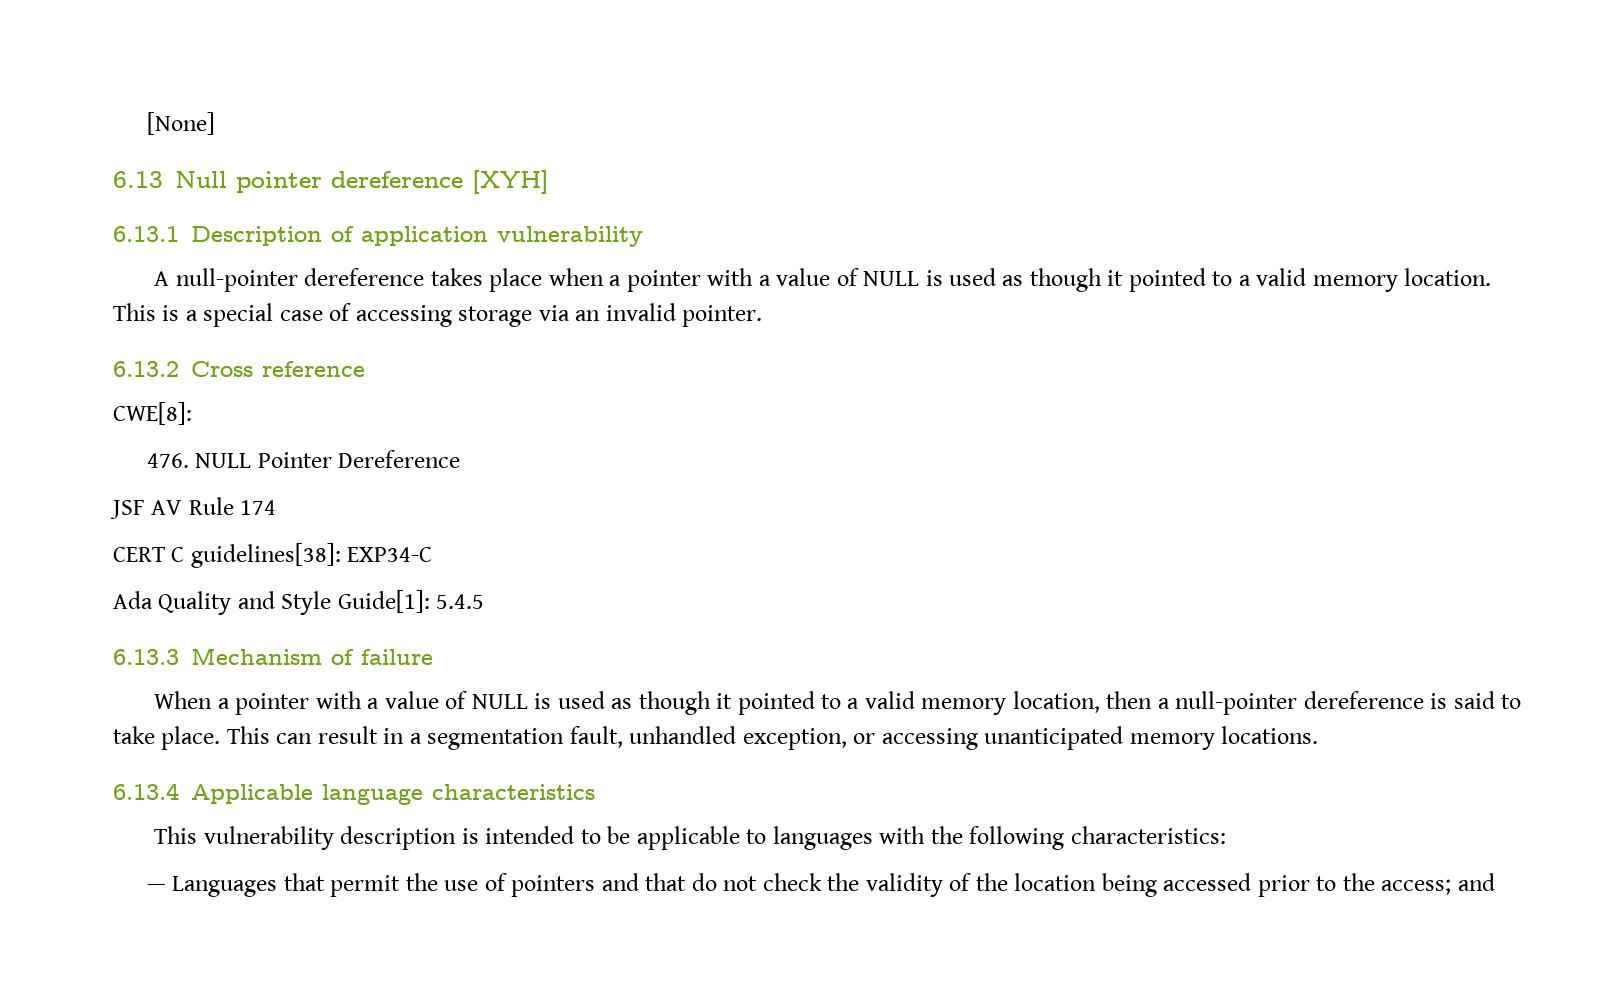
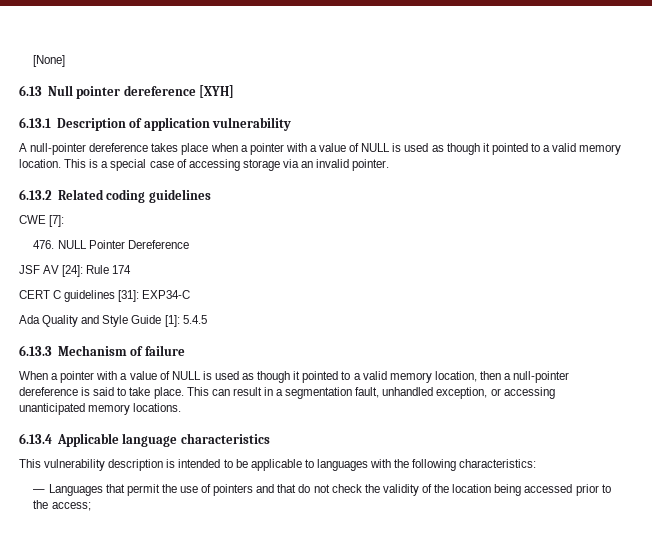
[191,361,365,377] [113,402,192,425] Cross reference // CWE[8]: -> [57,189,211,203] [19,215,65,227] Related coding guidelines // CWE [7]:
(183, 507) none -> [62,265,84,277] [24]:
[190,543,341,568] guidelines[38]: -> [64,290,140,302] guidelines [31]:
[337,590,430,613] Guide[1]: -> [131,315,180,327] Guide [1]:
[1457,873,1495,891] and -> (91, 506) none

